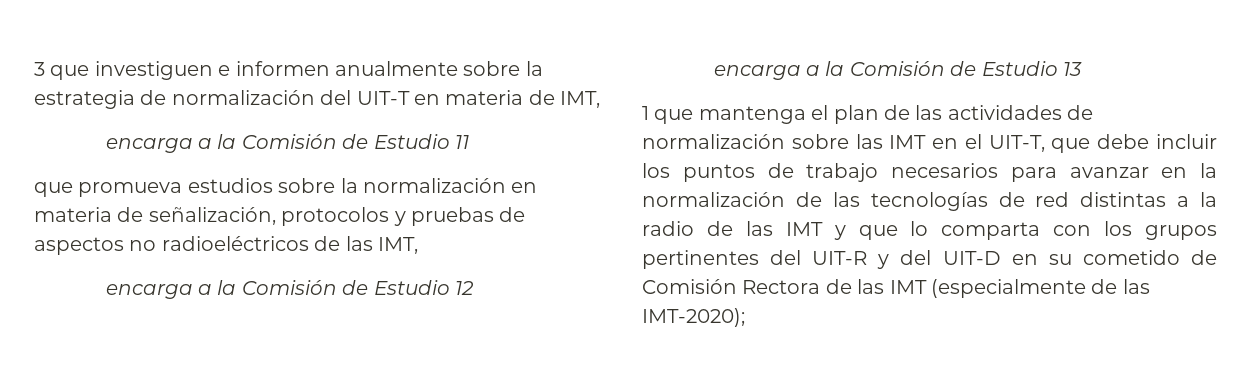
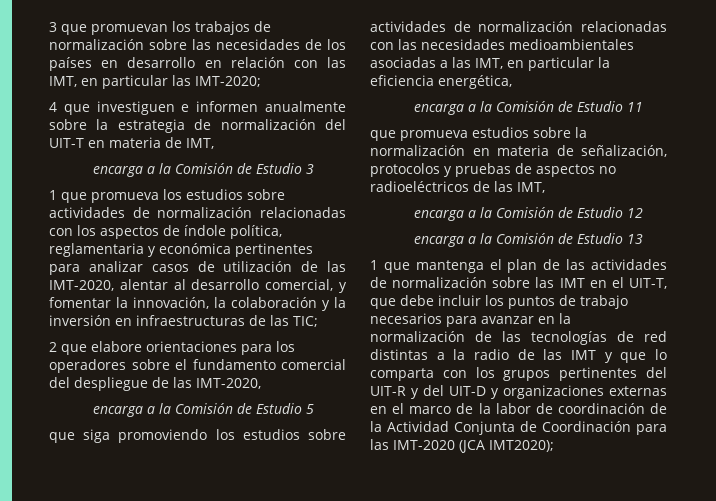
(90, 72) none -> [91,21,271,35] [49,39,346,50] [49,57,346,71] [49,75,261,89] [49,102,90,115] promuevan los trabajos de normalización sobre las necesidades de los países en desarrollo en relación con las IMT, en particular las IMT-2020; // 4 que
(601, 99) none -> [93,163,315,177] [49,189,285,203] [49,207,346,218] [49,225,282,239] [49,243,313,257] [49,261,346,275] [49,279,348,293] [49,297,346,311] [49,315,318,327] [49,341,295,355] [49,359,346,373] [49,377,261,391] [93,403,315,417] [49,429,346,443] [370,21,667,32] [370,39,634,50] [370,57,610,71] [370,75,512,89] // encarga a la Comisión de Estudio 3 // 1 que promueva los estudios sobre actividades de normalización relacionadas con los aspectos de índole política, reglamentaria y económica pertinentes para analizar casos de utilización de las IMT-2020, alentar al desarrollo comercial, y fomentar la innovación, la colaboración y la inversión en infraestructuras de las TIC; // 2 que elabore orientaciones para los operadores sobre el fundamento comercial del despliegue de las IMT-2020, // encarga a la Comisión de Estudio 5 // que siga promoviendo los estudios sobre actividades de normalización relacionadas con las necesidades medioambientales asociadas a las IMT, en particular la eficiencia energética,
[1011,250,1217,265] [642,279,1150,298] [642,308,745,327] en su cometido de Comisión Rectora de las IMT (especialmente de las IMT-2020); -> [491,385,667,399] [370,403,667,414] [370,421,667,435] [370,439,555,453] y organizaciones externas en el marco de la labor de coordinación de la Actividad Conjunta de Coordinación para las IMT-2020 (JCA IMT2020);

